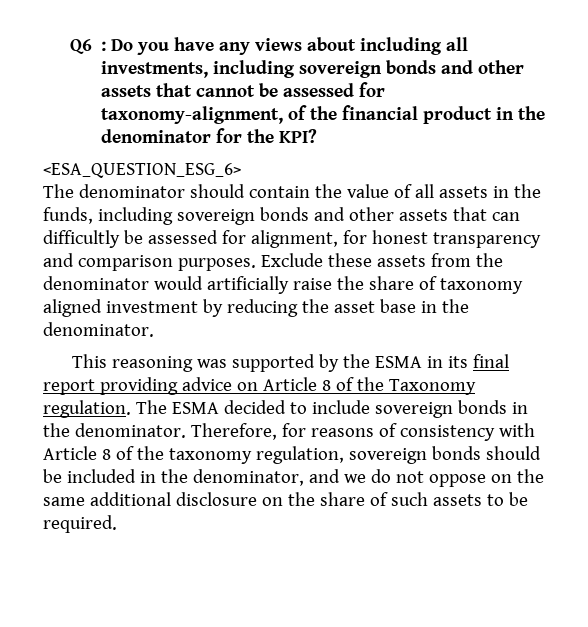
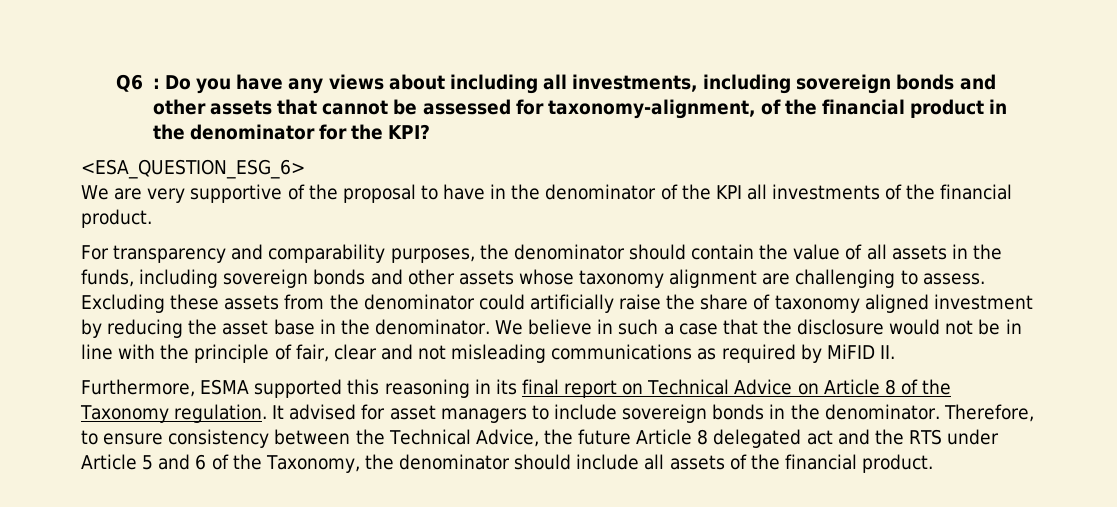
[43,184,74,198] The -> [81,184,1013,203] [81,209,152,228] [81,244,509,263] We are very supportive of the proposal to have in the denominator of the KPI all investments of the financial product. // For transparency and comparability purposes, the
[452,207,520,221] [43,230,541,248] [43,253,323,271] that can difficultly be assessed for alignment, for honest transparency and comparison purposes. Exclude -> [518,269,985,288] [81,294,165,313] whose taxonomy alignment are challenging to assess. Excluding
[153,276,203,290] would -> [478,294,525,310] could
[71,354,422,372] // This reasoning was supported by the ESMA -> [495,319,1022,335] [81,344,895,363] [81,379,470,398] We believe in such a case that the disclosure would not be in line with the principle of fair, clear and not misleading communications as required by MiFID II. // Furthermore, ESMA supported this reasoning
[99,377,232,395] providing advice -> [622,379,793,395] on Technical Advice
[135,400,286,414] The ESMA decided -> [272,404,527,423] It advised for asset managers
[281,423,535,441] [43,446,541,464] [43,469,544,487] [43,492,528,506] [43,515,117,533] for reasons of consistency with Article 8 of the taxonomy regulation, sovereign bonds should be included in the denominator, and we do not oppose on the same additional disclosure on the share of such assets to be required. -> [81,429,1000,448] [81,454,934,473] to ensure consistency between the Technical Advice, the future Article 8 delegated act and the RTS under Article 5 and 6 of the Taxonomy, the denominator should include all assets of the financial product.

